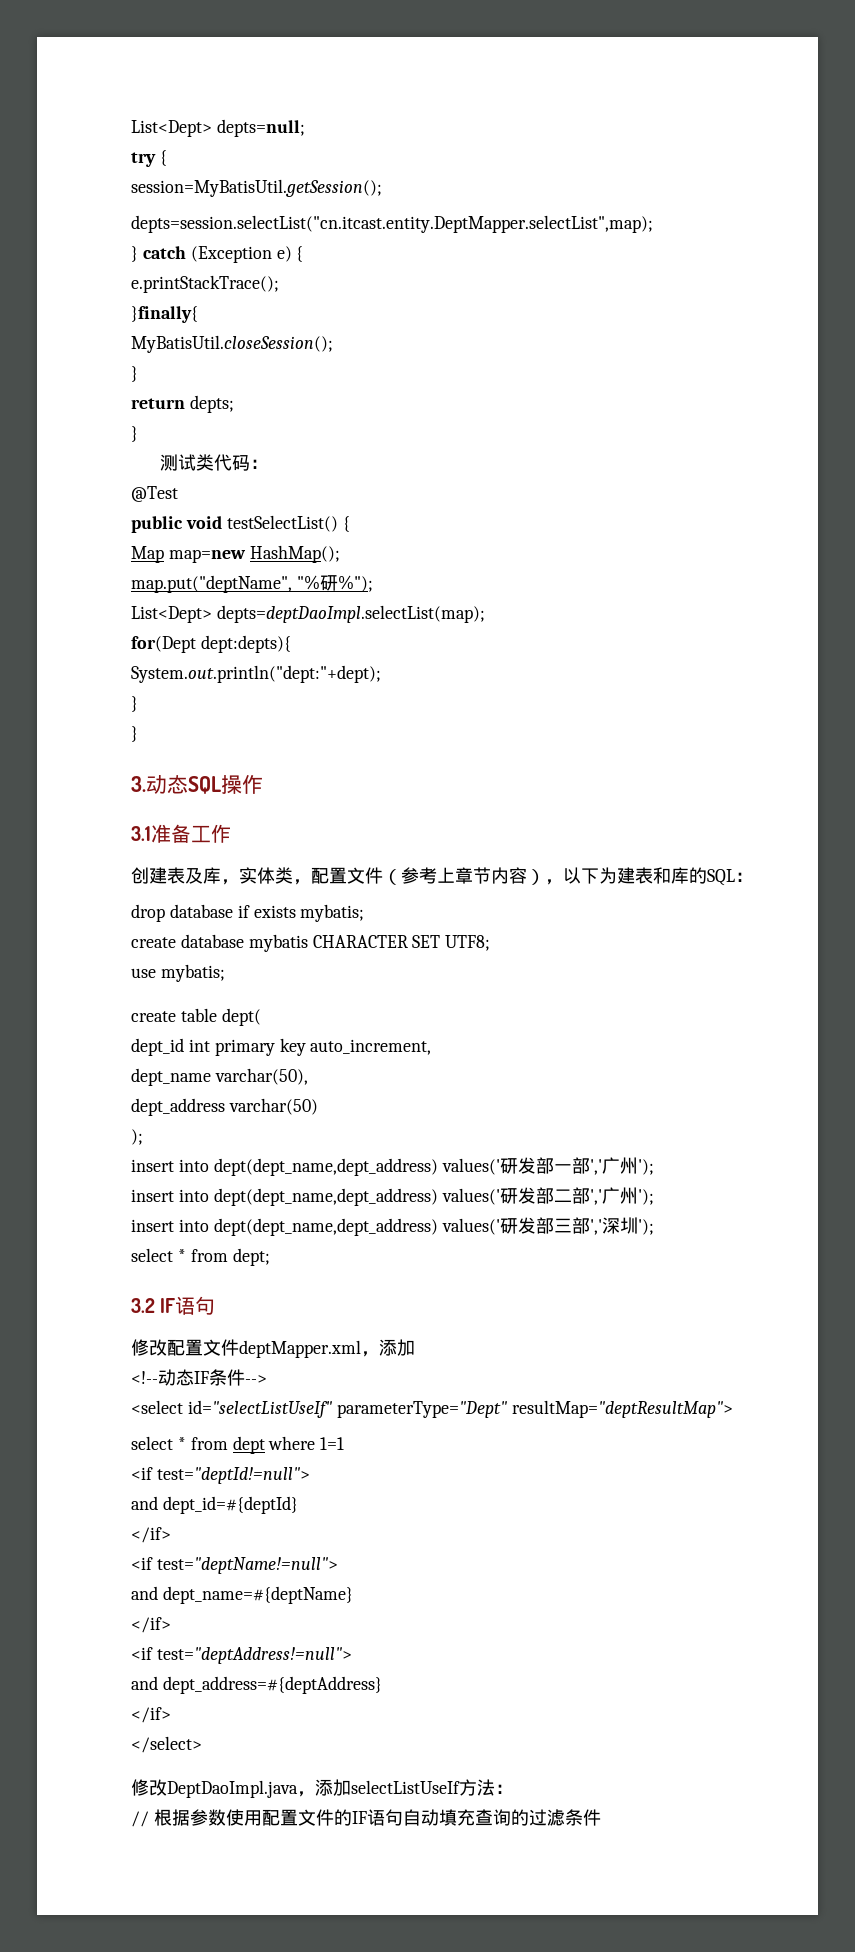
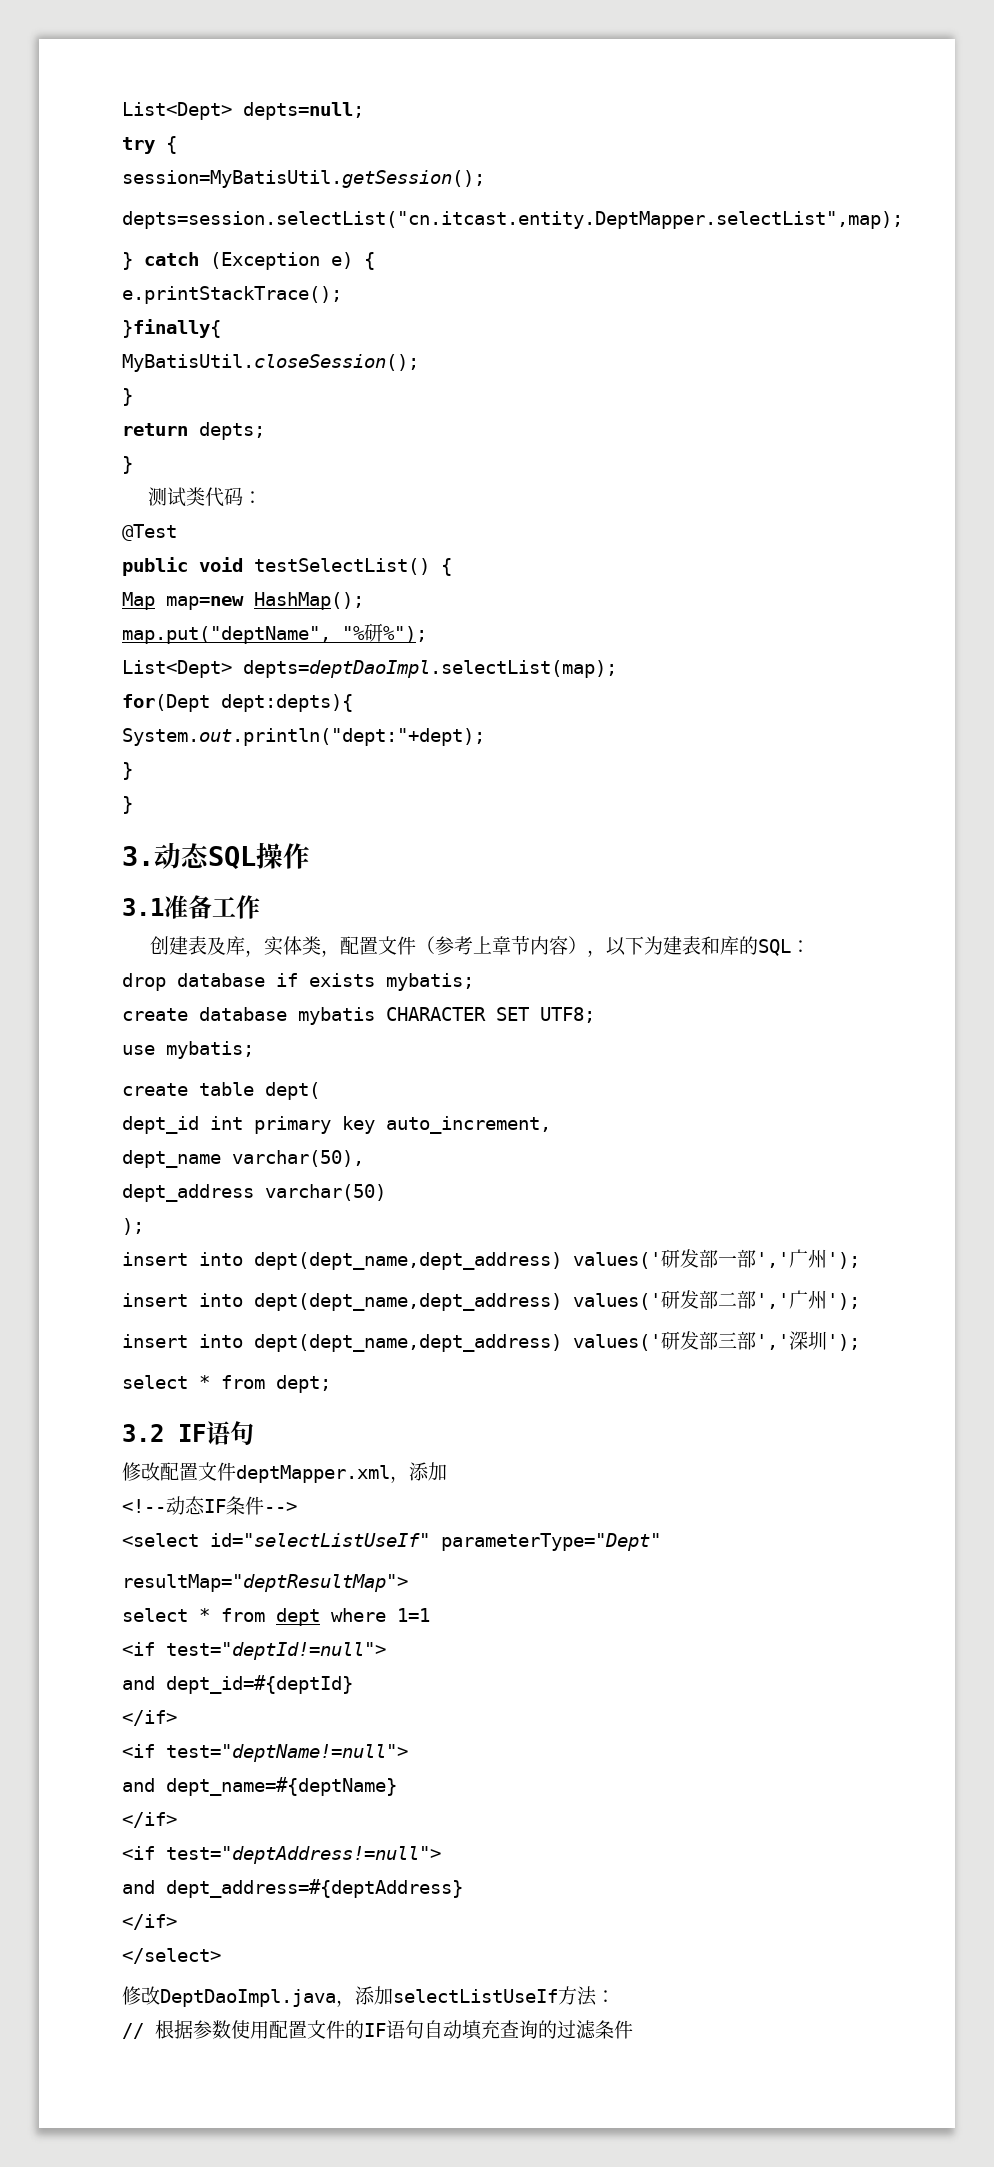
(507, 1409) none -> (661, 1542) //

